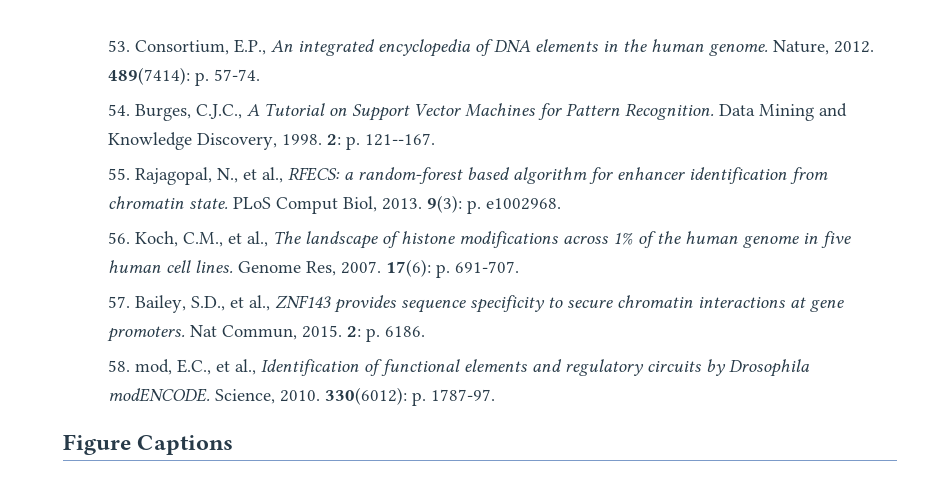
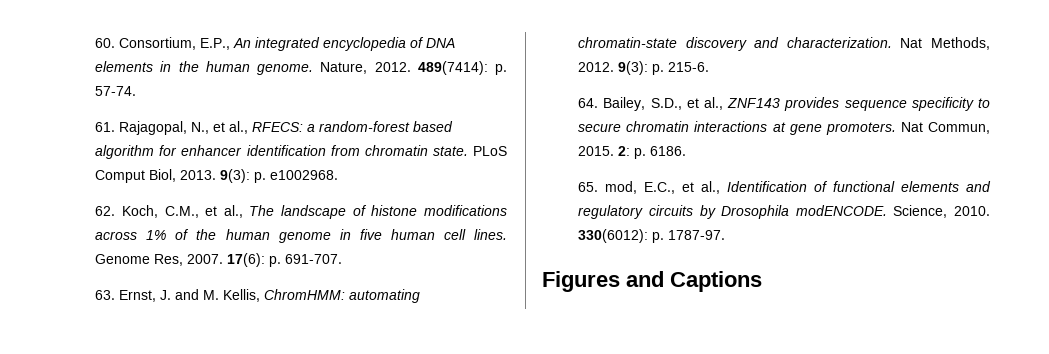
[107,40,130,52] 53. -> [95,38,116,48] 60.
[107,103,847,121] [107,132,435,150] [107,168,130,180] 54. Burges, C.J.C., A Tutorial on Support Vector Machines for Pattern Recognition. Data Mining and Knowledge Discovery, 1998. 2: p. 121--167. // 55. -> [95,122,116,132] 61.
[107,232,130,244] 56. -> [95,206,116,216] 62.
[107,296,130,308] 57. -> [95,289,421,303] [578,37,990,51] [578,61,710,75] [578,98,599,108] 63. Ernst, J. and M. Kellis, ChromHMM: automating chromatin-state discovery and characterization. Nat Methods, 2012. 9(3): p. 215-6. // 64.
[107,360,130,372] 58. -> [578,182,599,192] 65.
[63,434,131,455] Figure -> [542,271,664,292] Figures and

